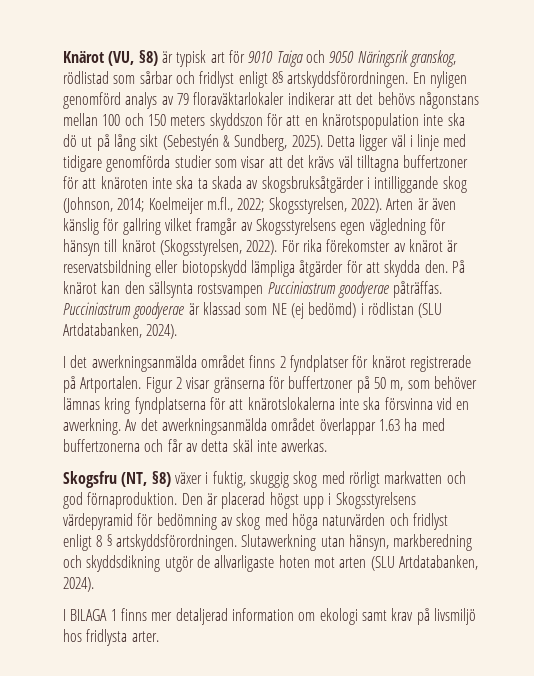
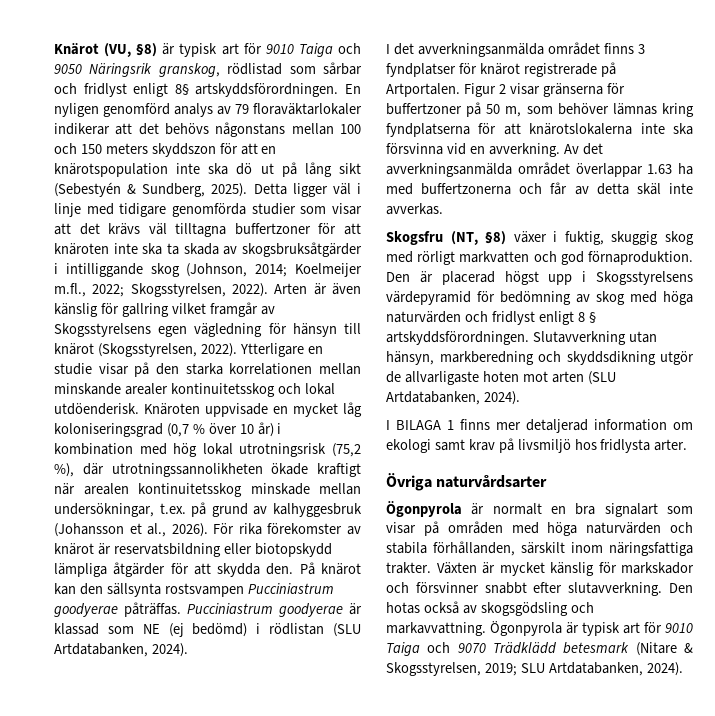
(278, 247) none -> [239,343,323,357] [54,362,361,377] [54,383,335,397] [54,402,362,417] [54,422,282,437] [54,443,361,457] [54,463,361,477] [54,483,361,497] [54,502,362,517] [54,523,208,537] Ytterligare en studie visar på den starka korrelationen mellan minskande arealer kontinuitetsskog och lokal utdöenderisk. Knäroten uppvisade en mycket låg koloniseringsgrad (0,7 % över 10 år) i kombination med hög lokal utrotningsrisk (75,2 %), där utrotningssannolikheten ökade kraftigt när arealen kontinuitetsskog minskade mellan undersökningar, t.ex. på grund av kalhyggesbruk (Johansson et al., 2026).
[279,356,286,368] 2 -> [637,44,645,54] 3
(159, 636) none -> [386,473,548,491] [386,501,693,517] [386,521,693,536] [386,541,693,556] [386,562,694,576] [386,582,693,596] [386,601,594,616] [386,621,693,636] [386,642,693,656] [386,662,683,676] // Övriga naturvårdsarter // Ögonpyrola är normalt en bra signalart som visar på områden med höga naturvärden och stabila förhållanden, särskilt inom näringsfattiga trakter. Växten är mycket känslig för markskador och försvinner snabbt efter slutavverkning. Den hotas också av skogsgödsling och markavvattning. Ögonpyrola är typisk art för 9010 Taiga och 9070 Trädklädd betesmark (Nitare & Skogsstyrelsen, 2019; SLU Artdatabanken, 2024).

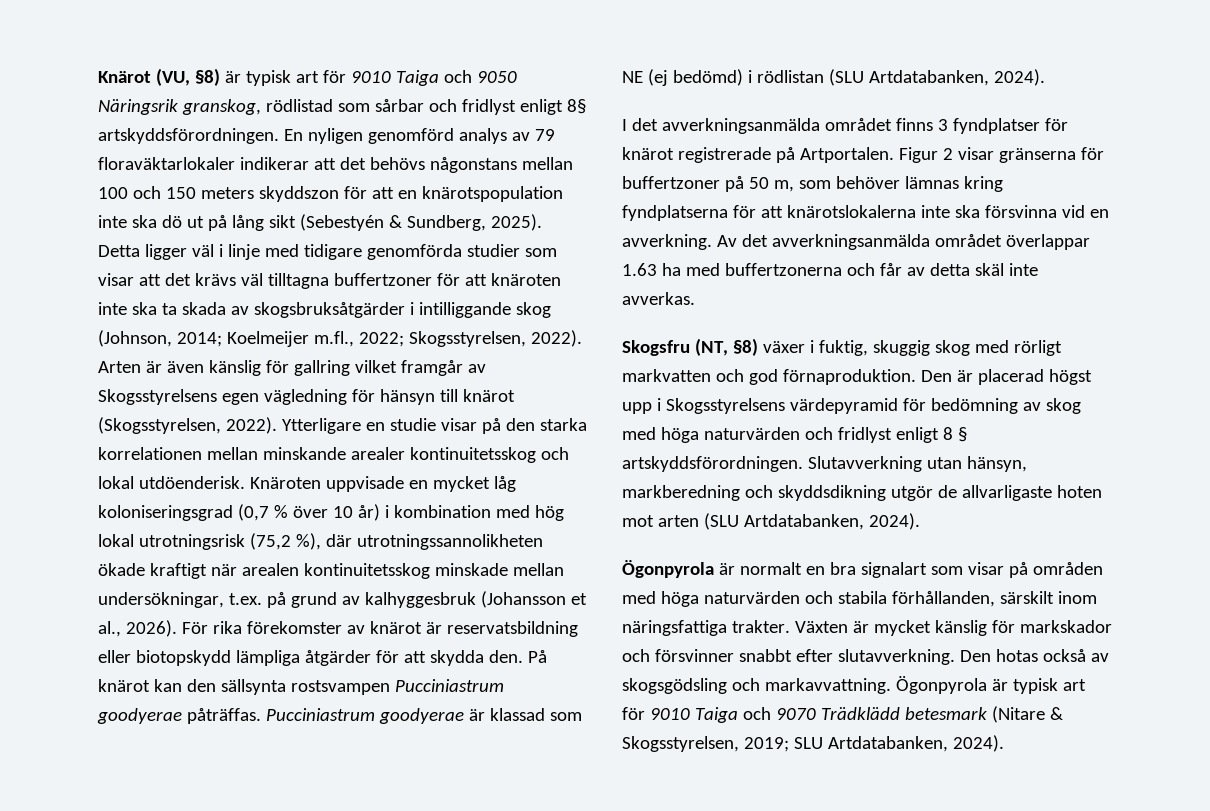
[386,419,693,433] [386,438,688,453] [386,473,548,491] // I BILAGA 1 finns mer detaljerad information om ekologi samt krav på livsmiljö hos fridlysta arter. // Övriga naturvårdsarter -> (920, 521) none

